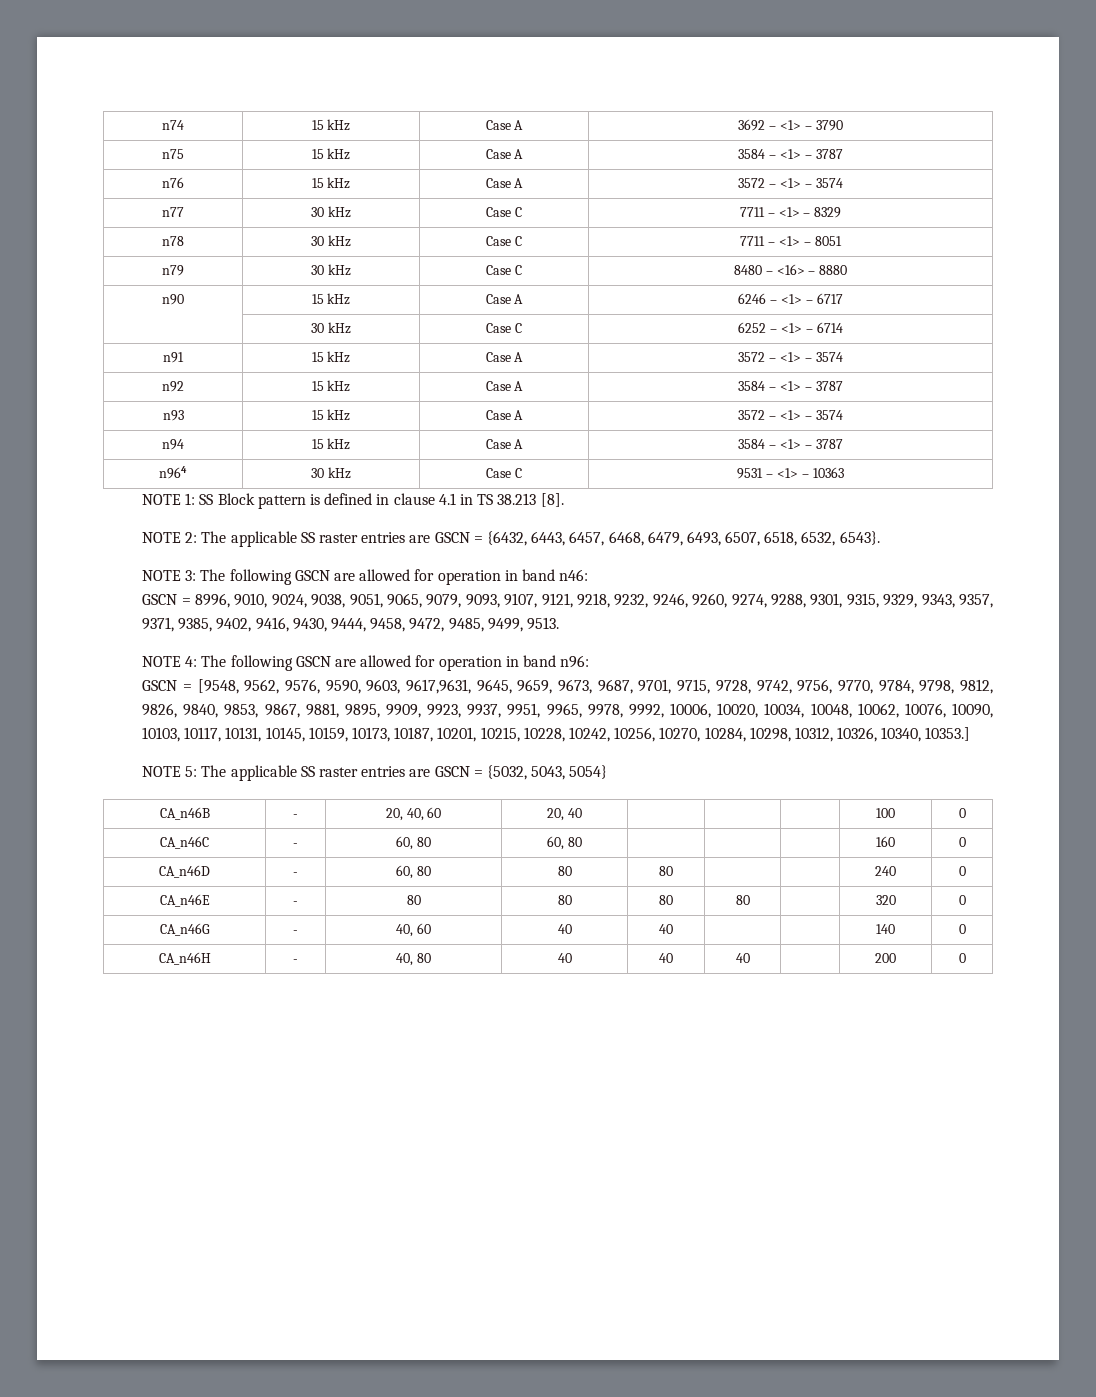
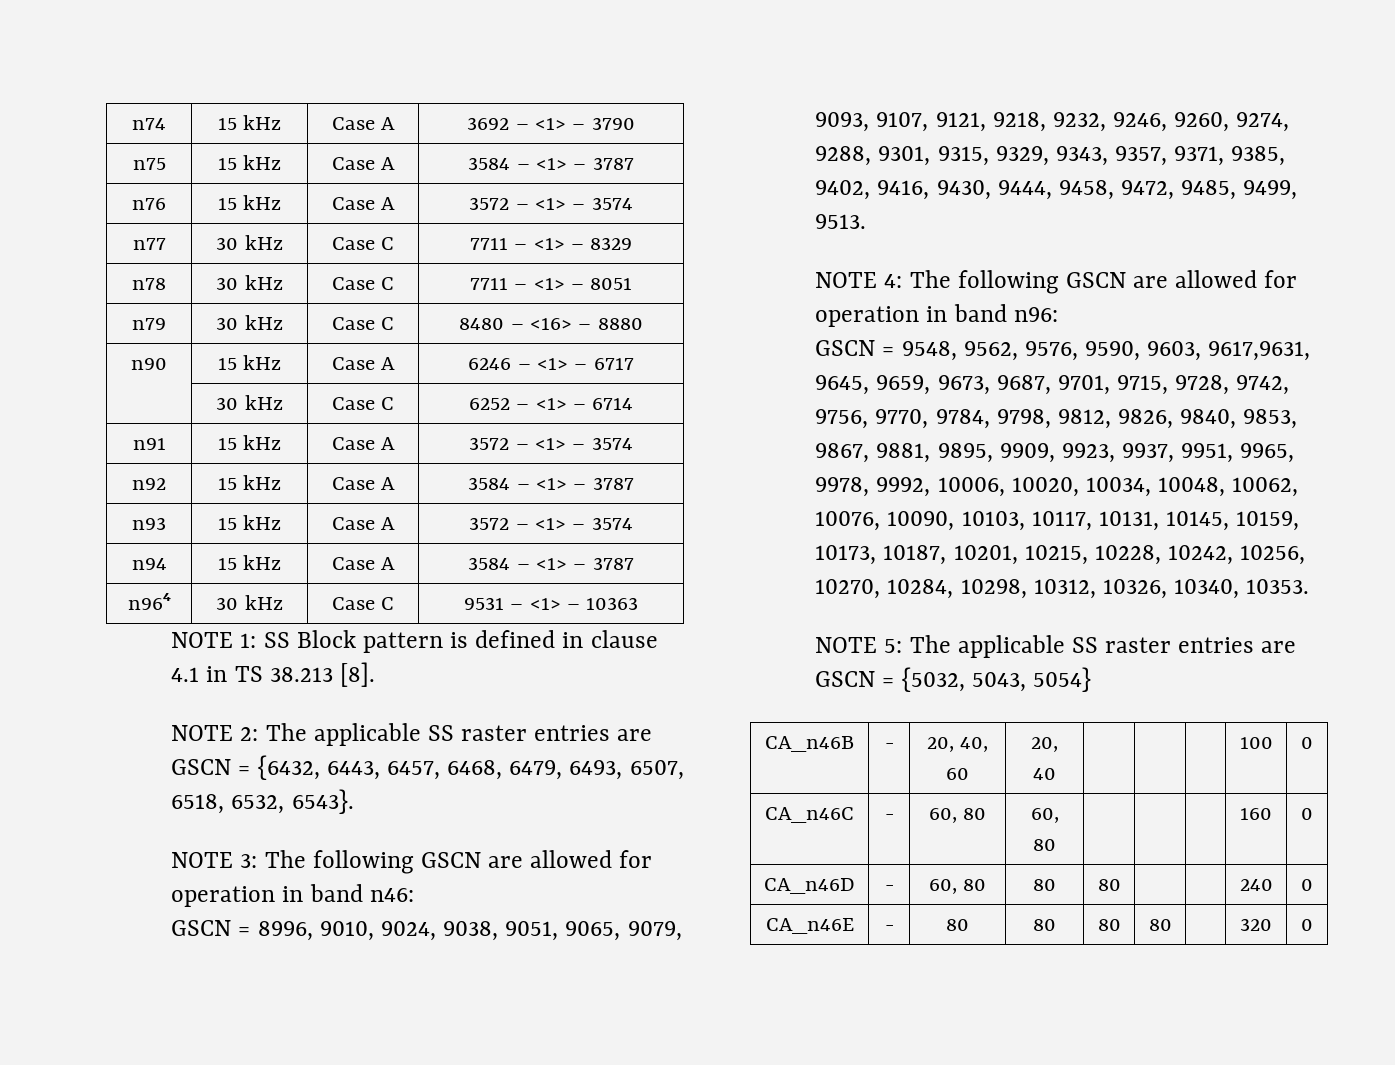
[197,679,239,694] [9548, -> [901,341,957,361] 9548,
[925,727,971,741] 10353.] -> [1246,579,1310,594] 10353.
[159,923,210,936] [293,930,298,934] [396,923,431,937] [557,924,572,934] [659,924,673,934] [876,924,895,934] [958,924,966,934] [158,952,211,965] [293,959,298,963] [396,953,431,966] [557,953,572,963] [659,953,673,963] [735,953,750,963] [875,953,896,963] [958,953,966,963] // CA_n46G | - | 40, 60 | 40 | 40 | | | 140 | 0 // CA_n46H | - | 40, 80 | 40 | 40 | 40 | | 200 | 0 -> (1313, 925) none

